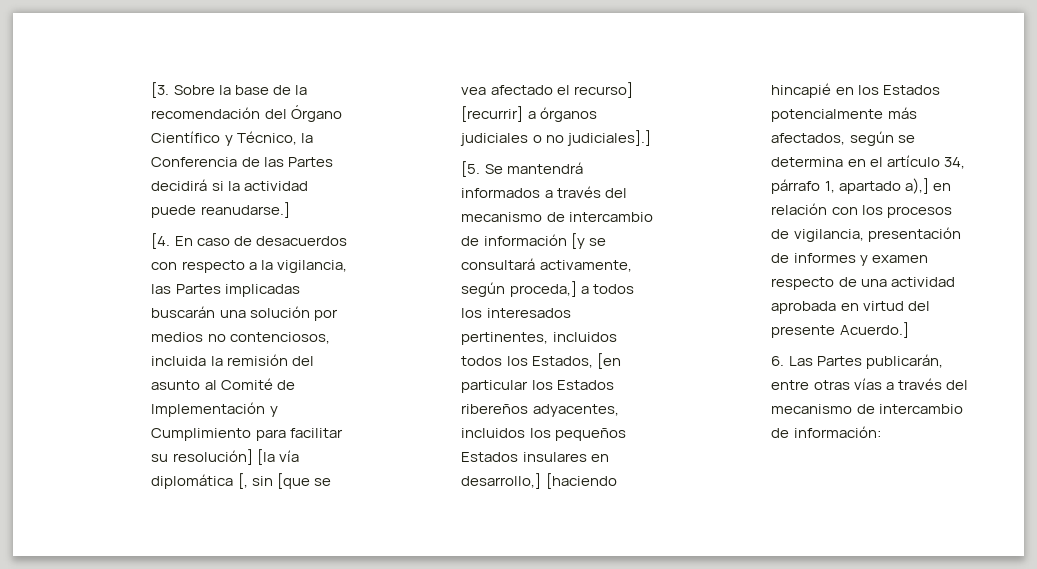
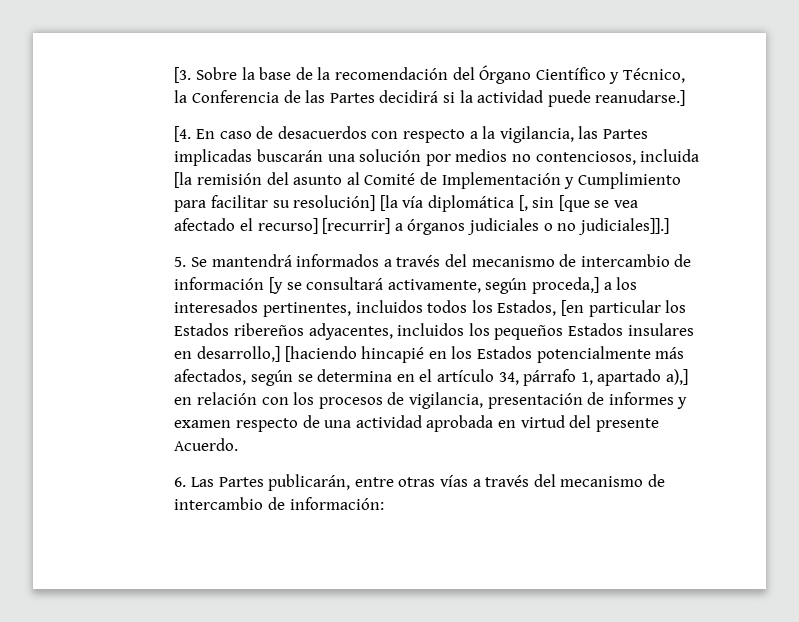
[210,356,223,366] la -> [174,172,193,188] [la
[566,130,651,146] [461,161,481,177] judiciales].] // [5. -> [577,218,669,235] [174,257,187,267] judiciales]].] // 5.
[592,284,634,294] todos -> (612, 286) none
[839,322,909,338] Acuerdo.] -> [174,438,239,451] Acuerdo.

